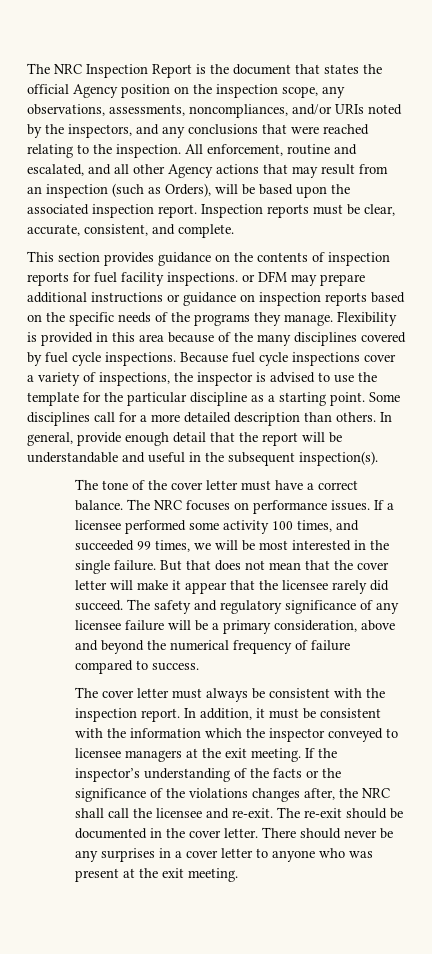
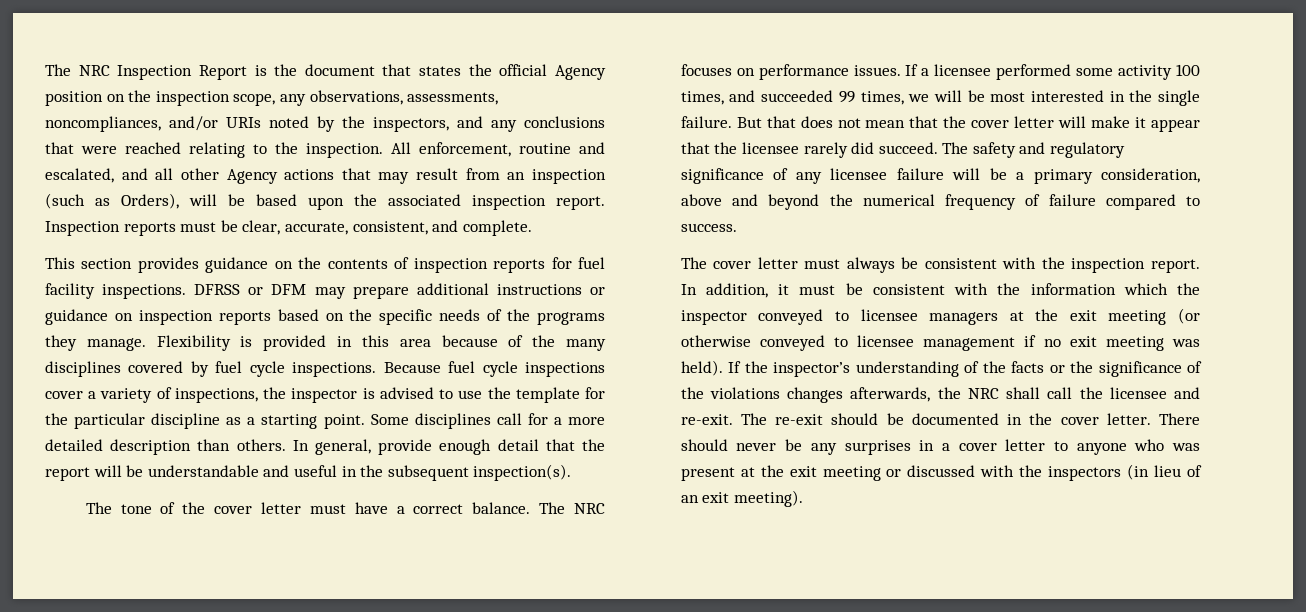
(238, 279) none -> [194,284,241,295] DFRSS
[251,748,302,762] meeting. -> [1108,308,1200,325] [680,335,1200,351] [680,360,723,376] meeting (or otherwise conveyed to licensee management if no exit meeting was held).
[304,788,336,800] after, -> [850,387,931,402] afterwards,
[188,868,239,882] meeting. -> [822,464,1202,481] [680,490,803,507] meeting or discussed with the inspectors (in lieu of an exit meeting).

